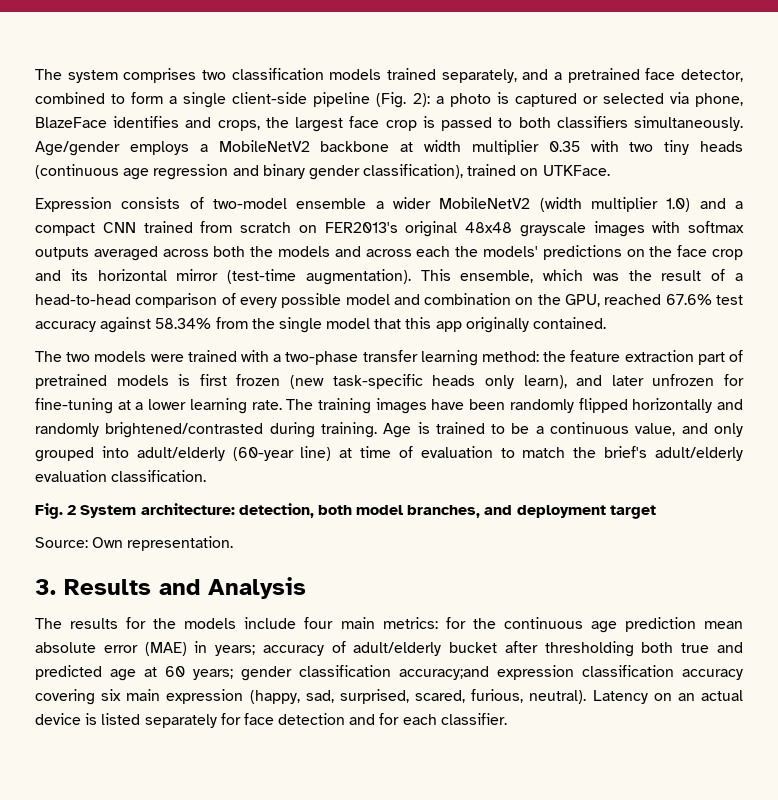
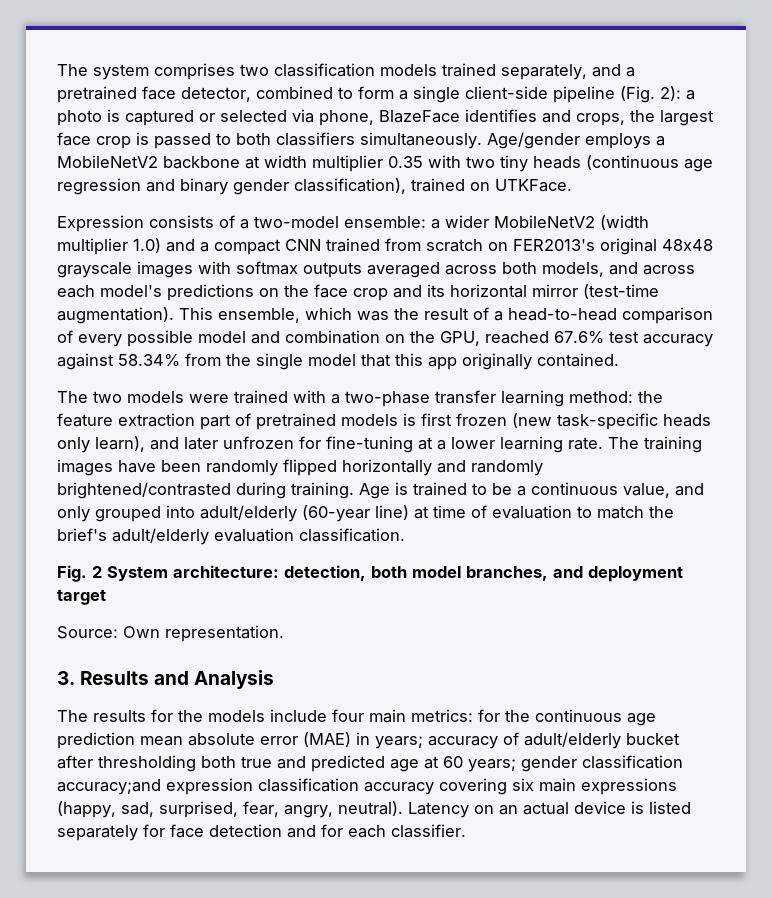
[213,198,367,209] two-model ensemble -> [240,216,426,229] a two-model ensemble:
[250,246,330,257] the models -> [542,262,604,277] models,
[455,246,538,257] the models' -> [100,285,162,297] model's
[166,689,244,704] expression -> [581,778,677,795] expressions
[415,689,524,703] scared, furious, -> [243,801,333,818] fear, angry,

